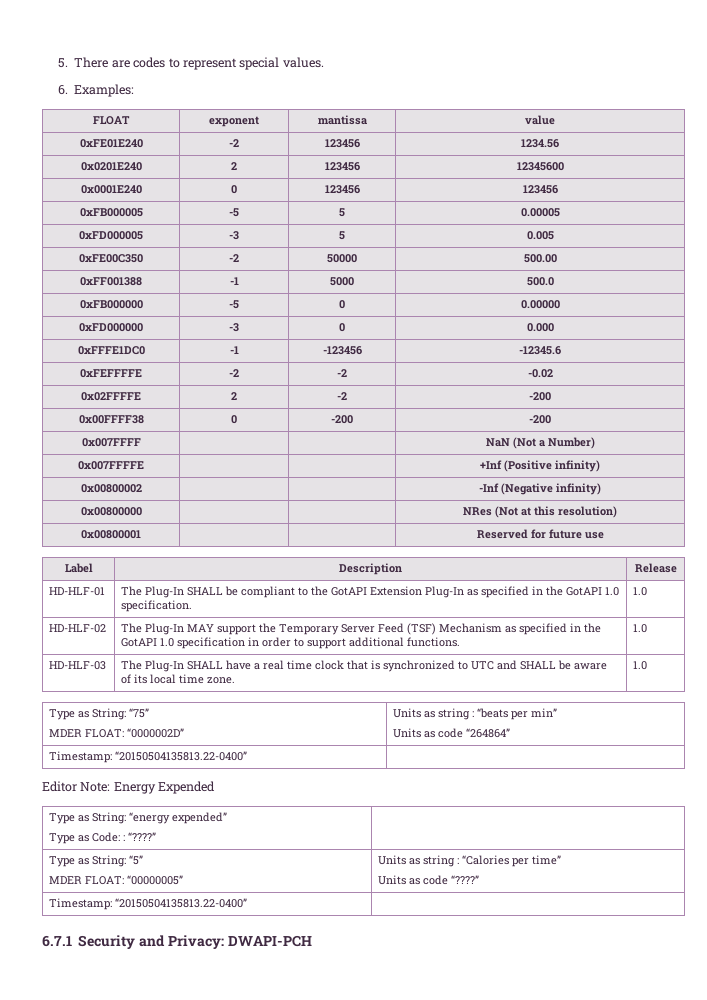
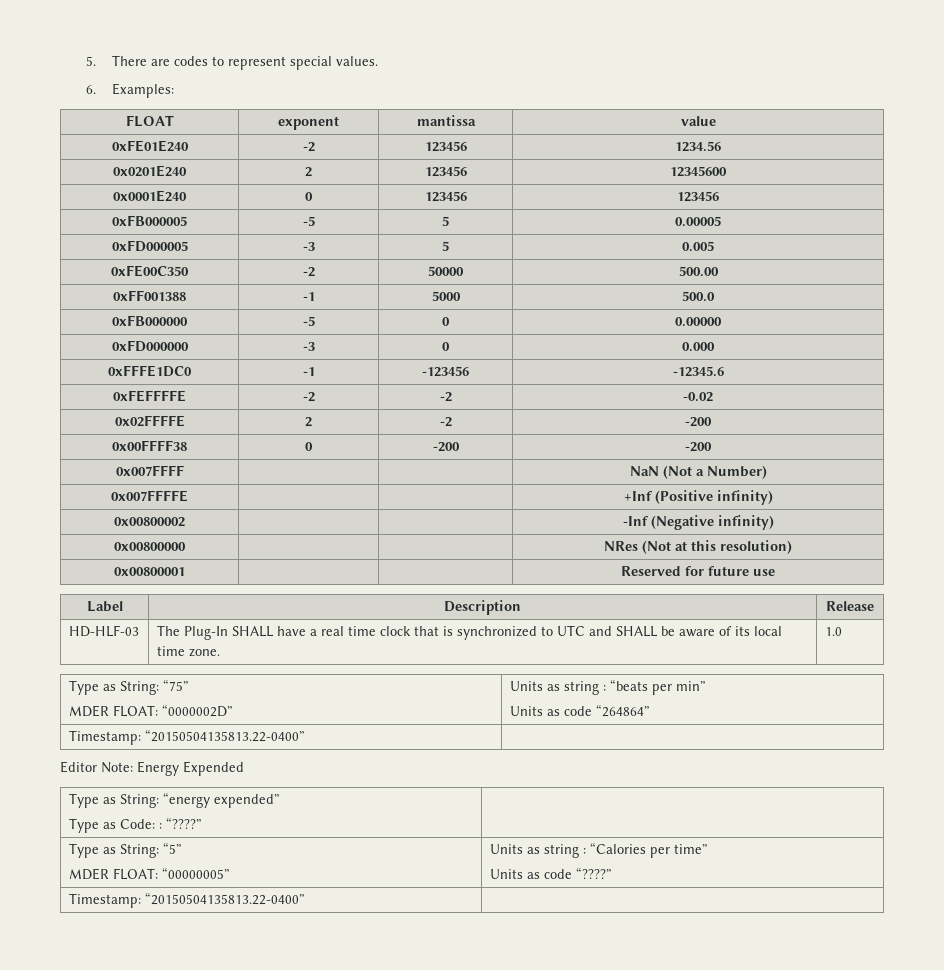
[49,587,106,596] [121,586,620,598] [121,600,193,612] [633,587,648,596] [49,624,107,633] [121,623,602,635] [121,637,461,649] [633,624,648,633] // HD-HLF-01 | The Plug-In SHALL be compliant to the GotAPI Extension Plug-In as specified in the GotAPI 1.0 specification. | 1.0 // HD-HLF-02 | The Plug-In MAY support the Temporary Server Feed (TSF) Mechanism as specified in the GotAPI 1.0 specification in order to support additional functions. | 1.0 -> (874, 606) none
[42,935,312,949] // 6.7.1 Security and Privacy: DWAPI-PCH -> (305, 898) none

